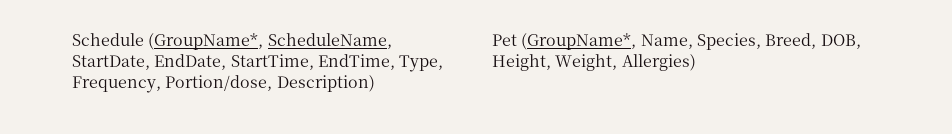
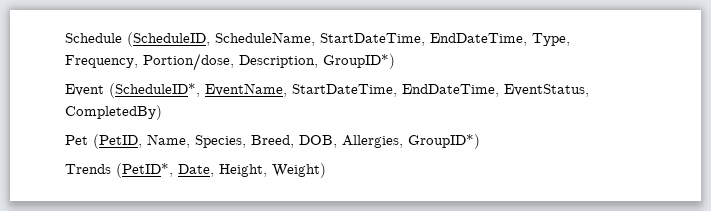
[148,33,392,50] [72,54,444,72] [72,75,375,93] (GroupName*, ScheduleName, StartDate, EndDate, StartTime, EndTime, Type, Frequency, Portion/dose, Description) -> [127,32,570,47] [65,53,395,71] [65,83,589,98] [65,105,162,120] (ScheduleID, ScheduleName, StartDateTime, EndDateTime, Type, Frequency, Portion/dose, Description, GroupID*) // Event (ScheduleID*, EventName, StartDateTime, EndDateTime, EventStatus, CompletedBy)
[521,33,637,50] (GroupName*, -> [93,134,142,149] (PetID,
[492,54,696,71] Height, Weight, Allergies) -> [342,134,480,149] [65,163,326,178] Allergies, GroupID*) // Trends (PetID*, Date, Height, Weight)

